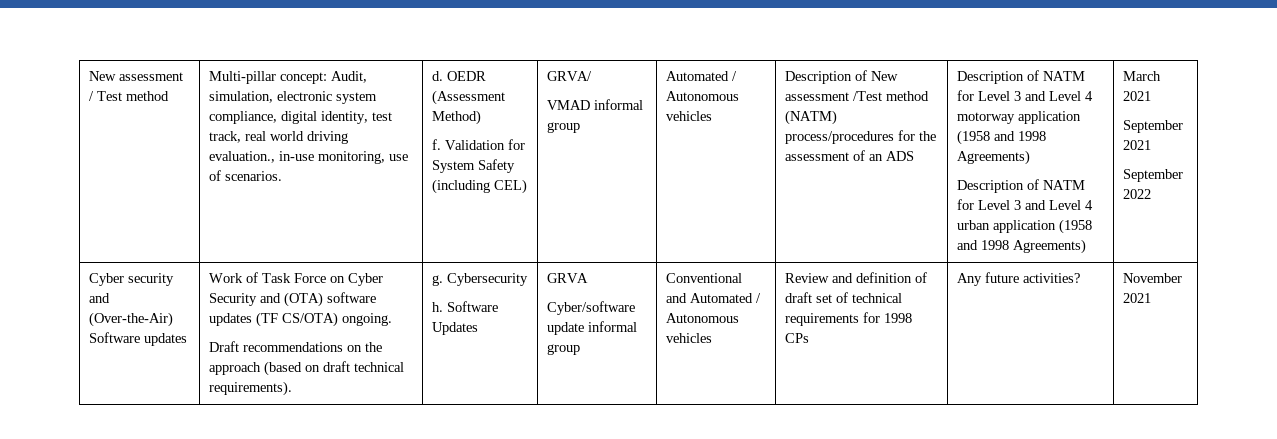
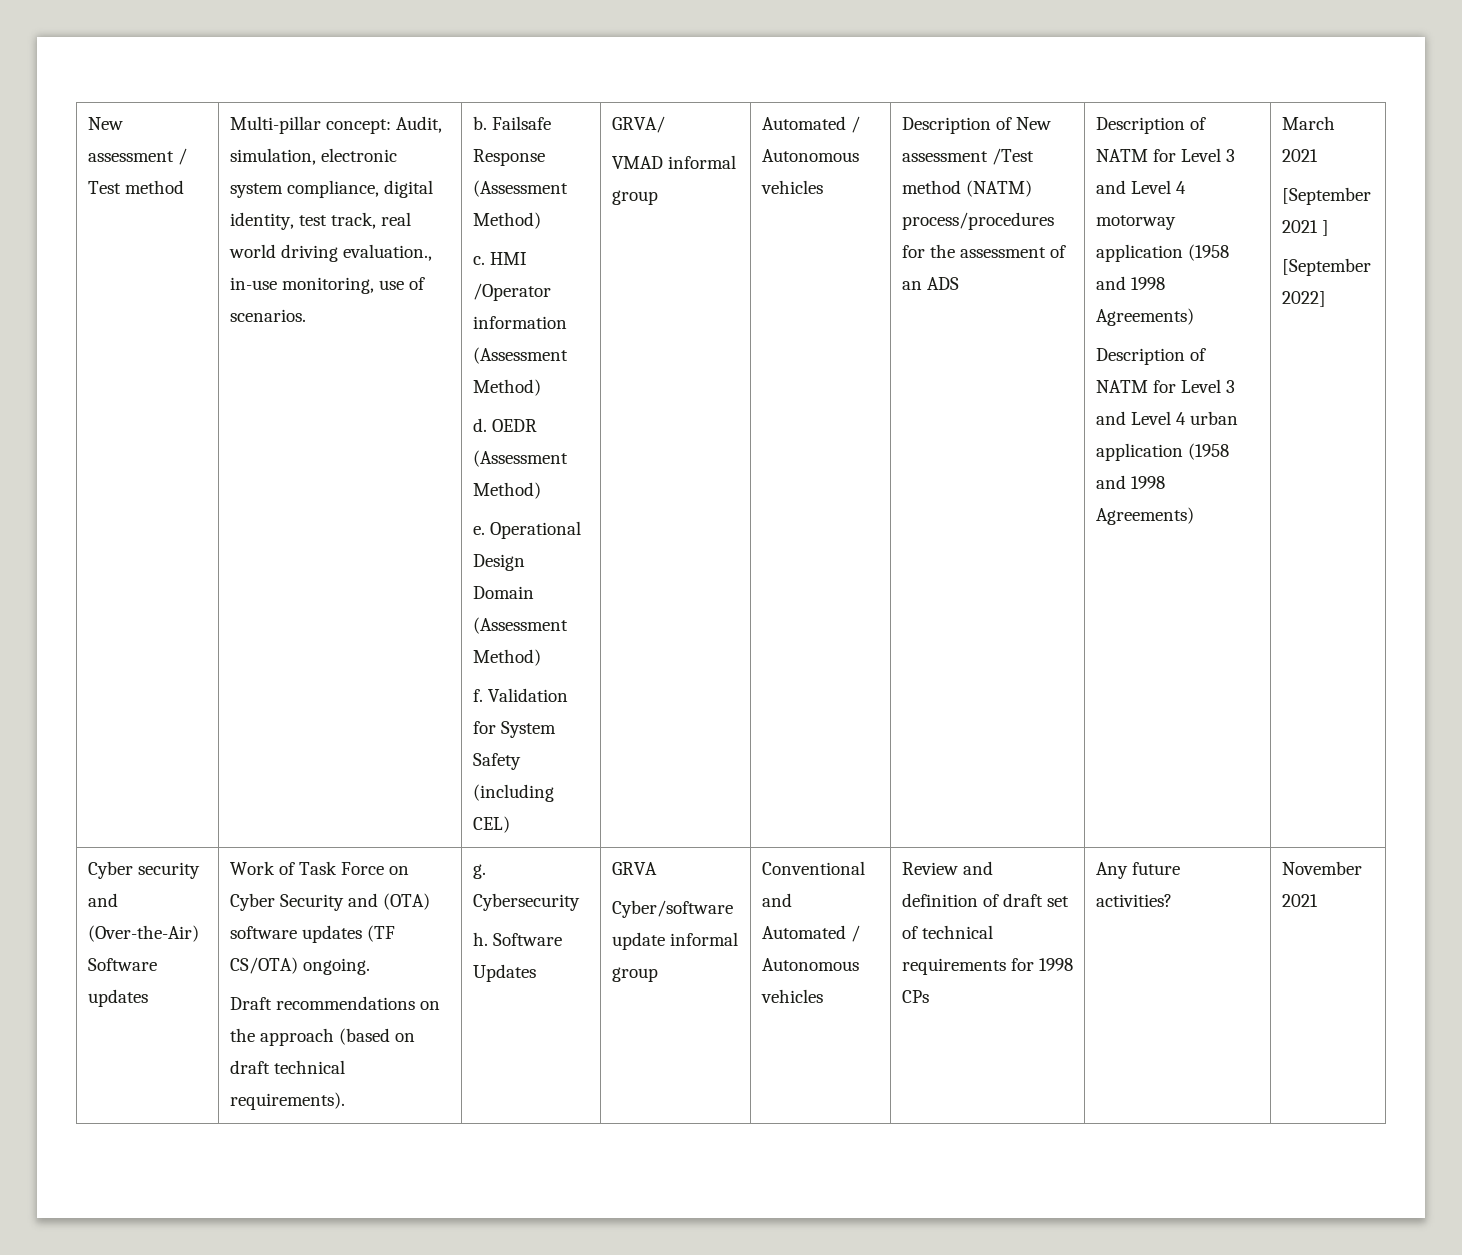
[432,71,487,81] d. OEDR -> [472,116,551,130] [472,149,545,166] [472,180,568,197] [472,212,541,229] [472,252,527,265] [472,283,551,301] [472,316,567,329] [472,347,568,364] [472,379,541,396] [472,418,537,432] [472,450,568,467] [472,482,541,499] [472,521,581,539] [472,554,525,571] [472,586,534,599] b. Failsafe Response (Assessment Method) // c. HMI /Operator information (Assessment Method) // d. OEDR (Assessment Method) // e. Operational Design Domain
[1123,120,1184,133] [1123,140,1152,150] [1123,169,1184,182] [1123,189,1152,199] September 2021 // September 2022 -> [1281,187,1371,205] [1281,220,1329,236] [1281,258,1371,276] [1281,291,1326,307] [September 2021 ] // [September 2022]

